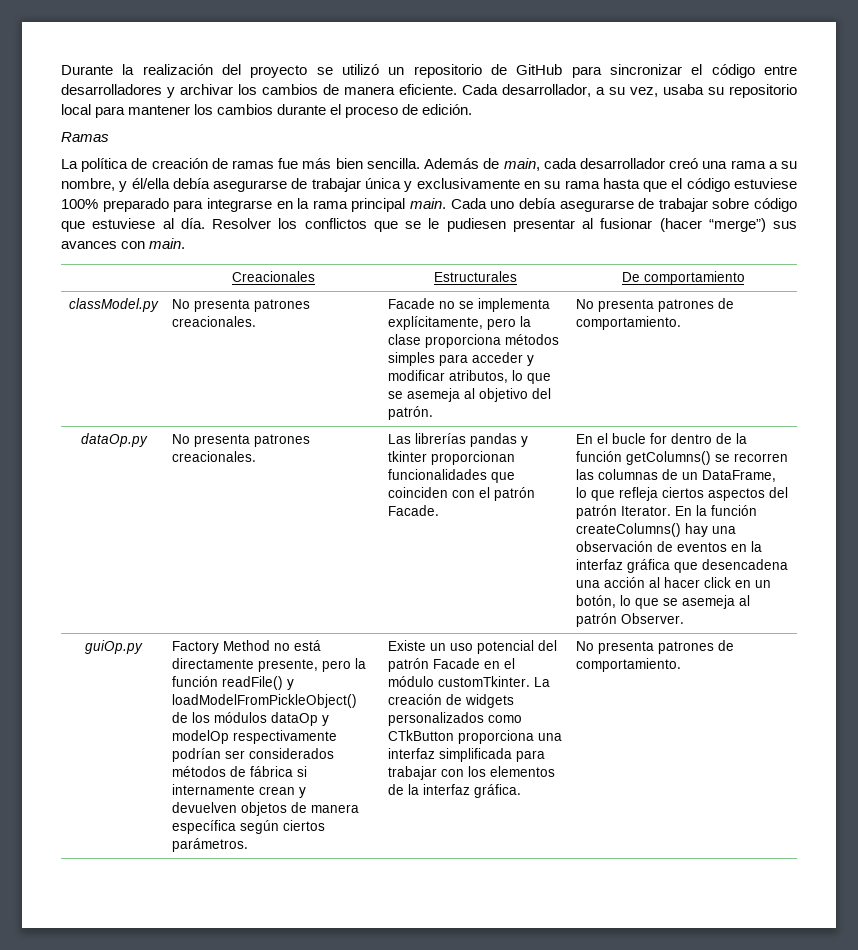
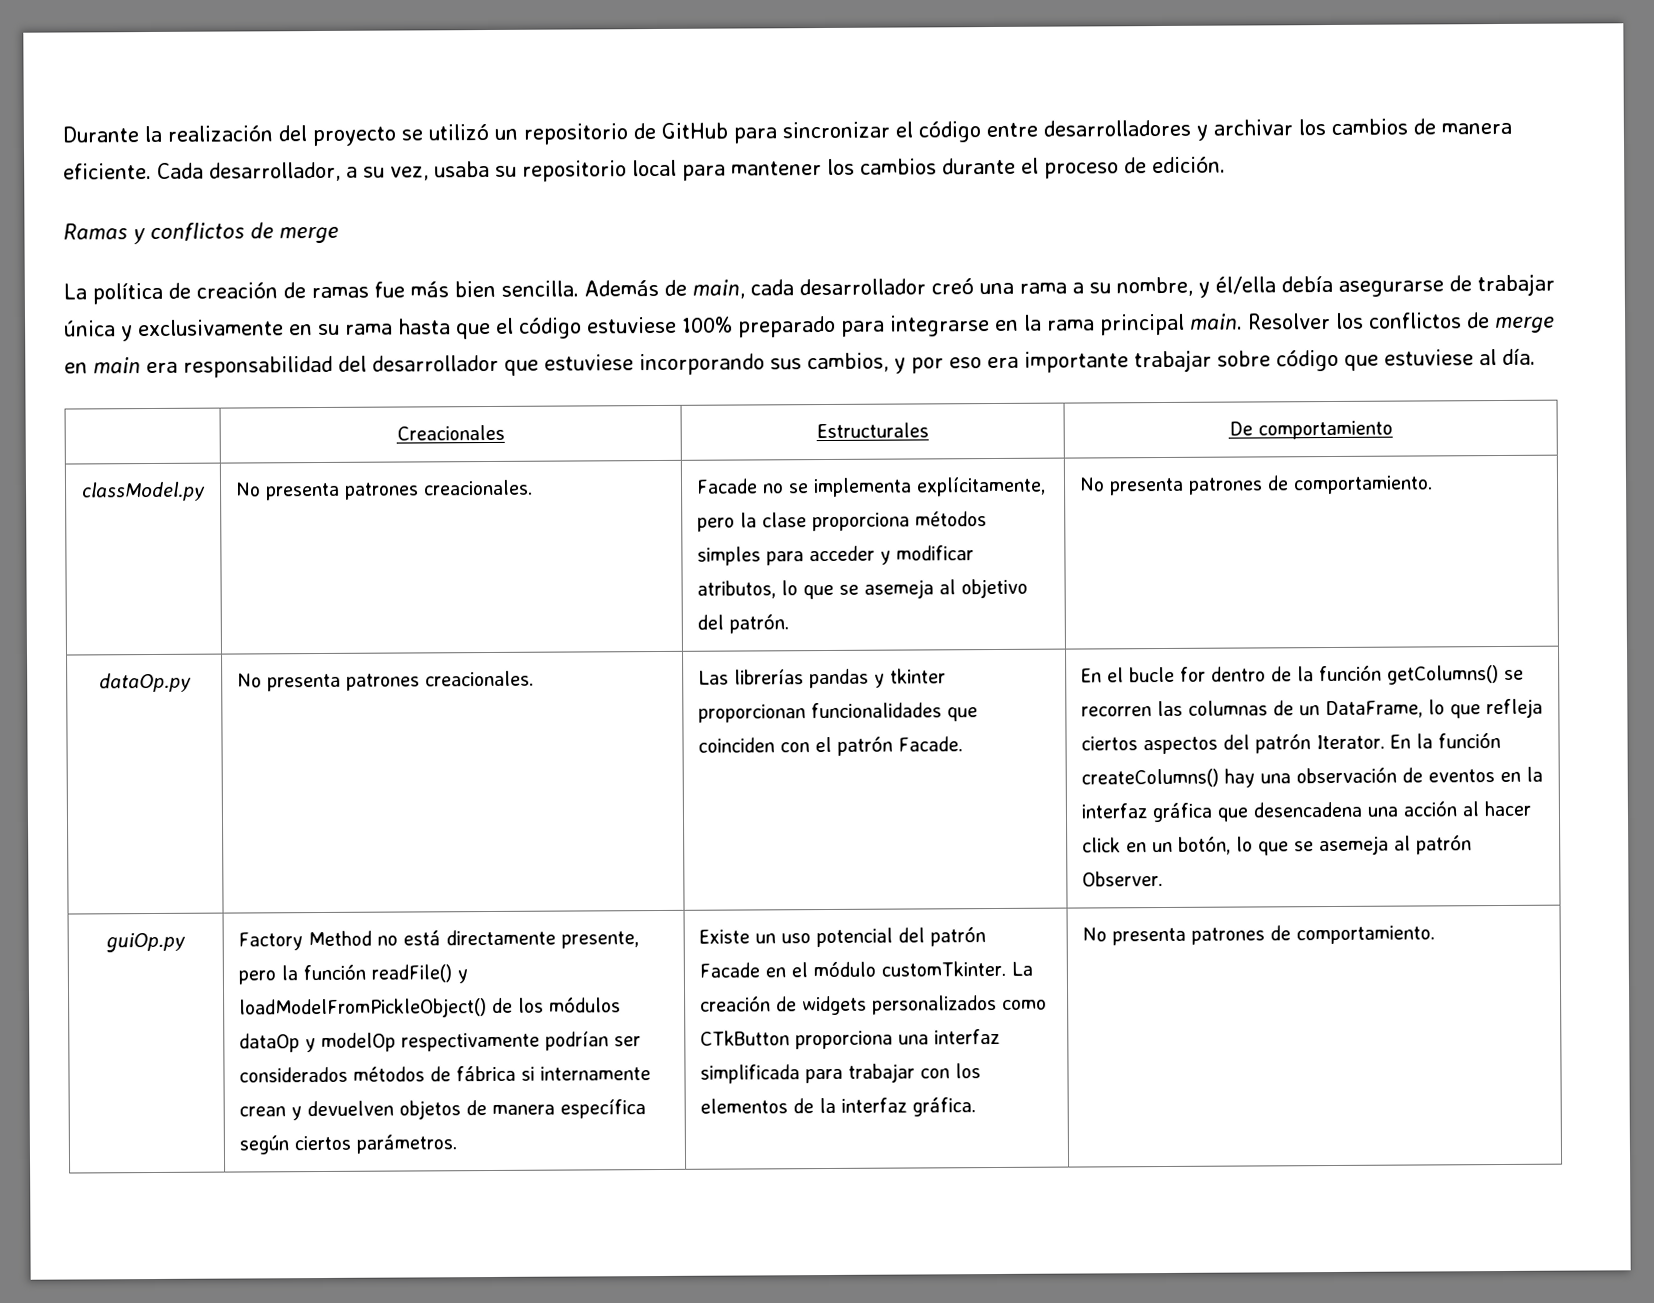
(109, 137) none -> [133,222,339,245] y conflictos de merge
[450,198,655,212] Cada uno debía asegurarse de -> [1248,312,1555,334] [64,351,1129,378] Resolver los conflictos de merge en main era responsabilidad del desarrollador que estuviese incorporando sus cambios, y por eso era importante
[212,218,797,232] [61,238,186,249] Resolver los conflictos que se le pudiesen presentar al fusionar (hacer “merge”) sus avances con main. -> (1536, 356) none

